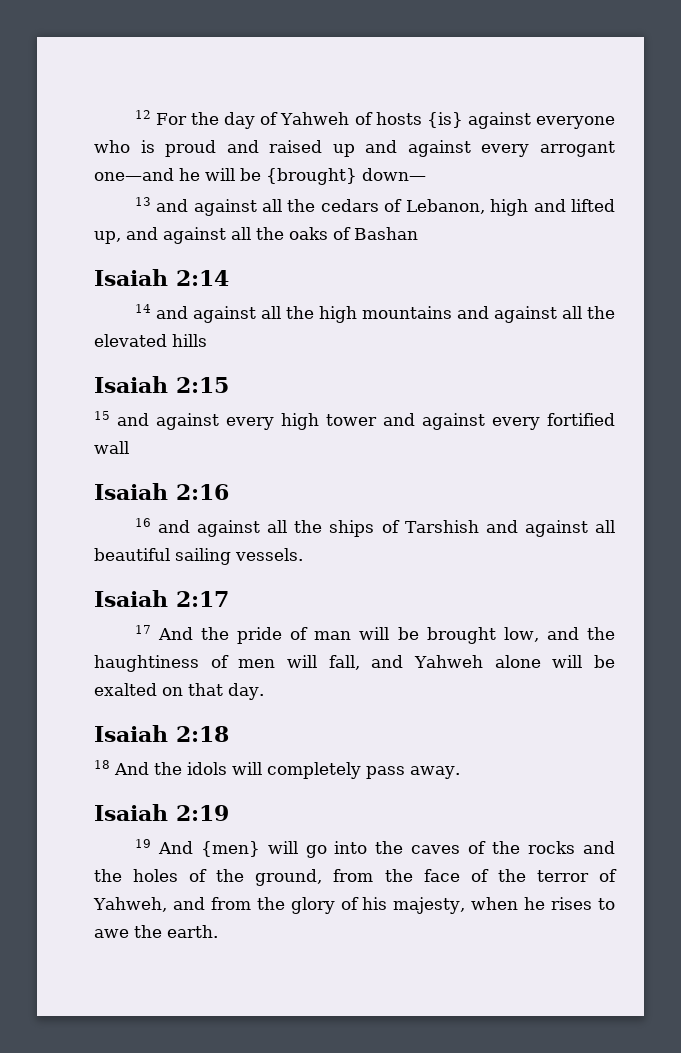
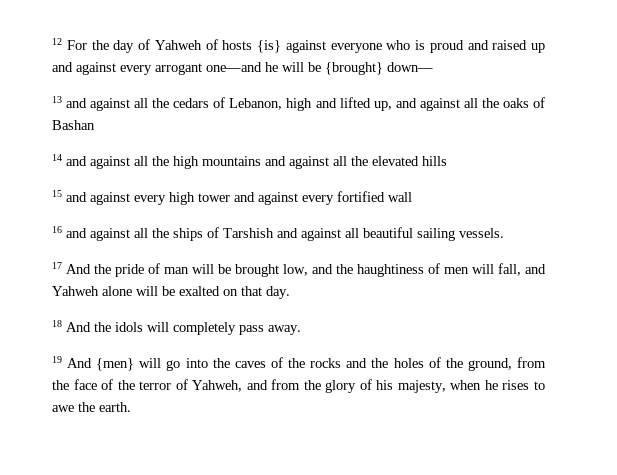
[94,269,229,286] // Isaiah 2:14 -> (95, 125) none
[94,376,229,393] // Isaiah 2:15 -> (447, 161) none
[94,483,229,500] // Isaiah 2:16 -> (412, 197) none
[94,590,229,607] // Isaiah 2:17 -> (504, 233) none
[94,725,229,742] // Isaiah 2:18 -> (290, 292) none
[94,804,229,821] // Isaiah 2:19 -> (301, 330) none

